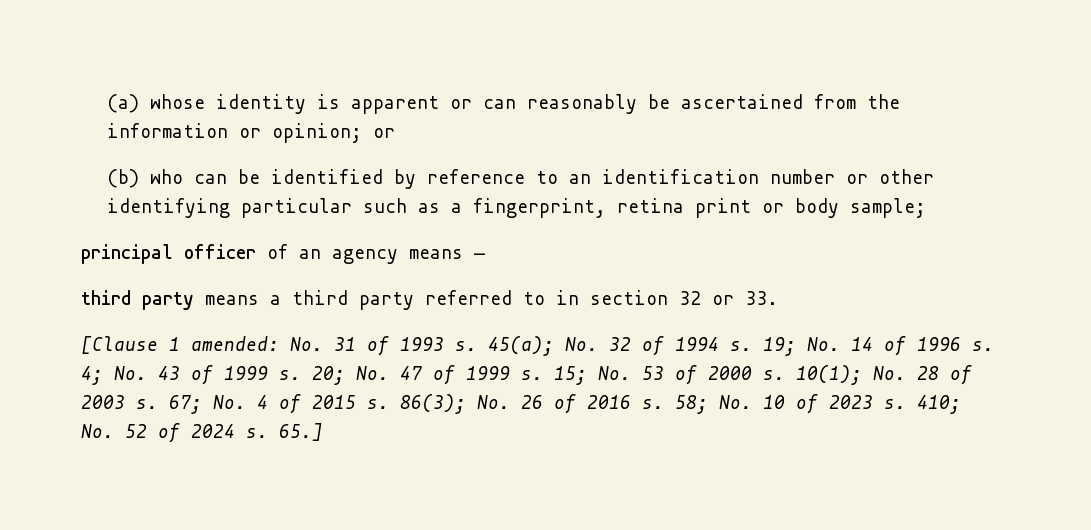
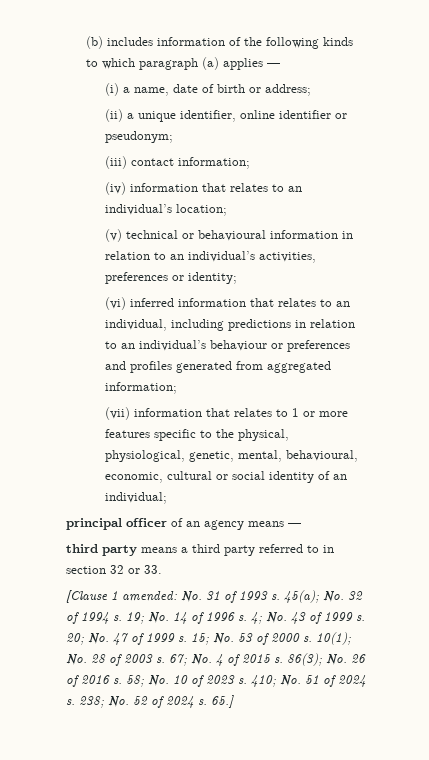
[106,94,900,114] [106,123,395,143] [106,169,934,189] [106,198,926,218] (a) whose identity is apparent or can reasonably be ascertained from the information or opinion; or // (b) who can be identified by reference to an identification number or other identifying particular such as a fingerprint, retina print or body sample; -> [85,36,353,49] [85,57,280,70] [105,83,312,96] [105,109,348,122] [105,131,174,143] [105,156,251,169] [105,182,303,195] [105,204,228,216] [105,229,354,242] [105,251,317,263] [105,272,238,284] [105,297,351,310] [105,319,356,331] [105,340,351,352] [105,361,332,373] [105,382,178,394] [105,407,349,420] [105,429,290,441] [105,450,359,462] [105,471,348,483] [105,492,168,504] (b) includes information of the following kinds to which paragraph (a) applies — // (i) a name, date of birth or address; // (ii) a unique identifier, online identifier or pseudonym; // (iii) contact information; // (iv) information that relates to an individual’s location; // (v) technical or behavioural information in relation to an individual’s activities, preferences or identity; // (vi) inferred information that relates to an individual, including predictions in relation to an individual’s behaviour or preferences and profiles generated from aggregated information; // (vii) information that relates to 1 or more features specific to the physical, physiological, genetic, mental, behavioural, economic, cultural or social identity of an individual;
(115, 431) none -> [304,675,366,687] [65,696,129,708] 51 of 2024 s. 238; No.

